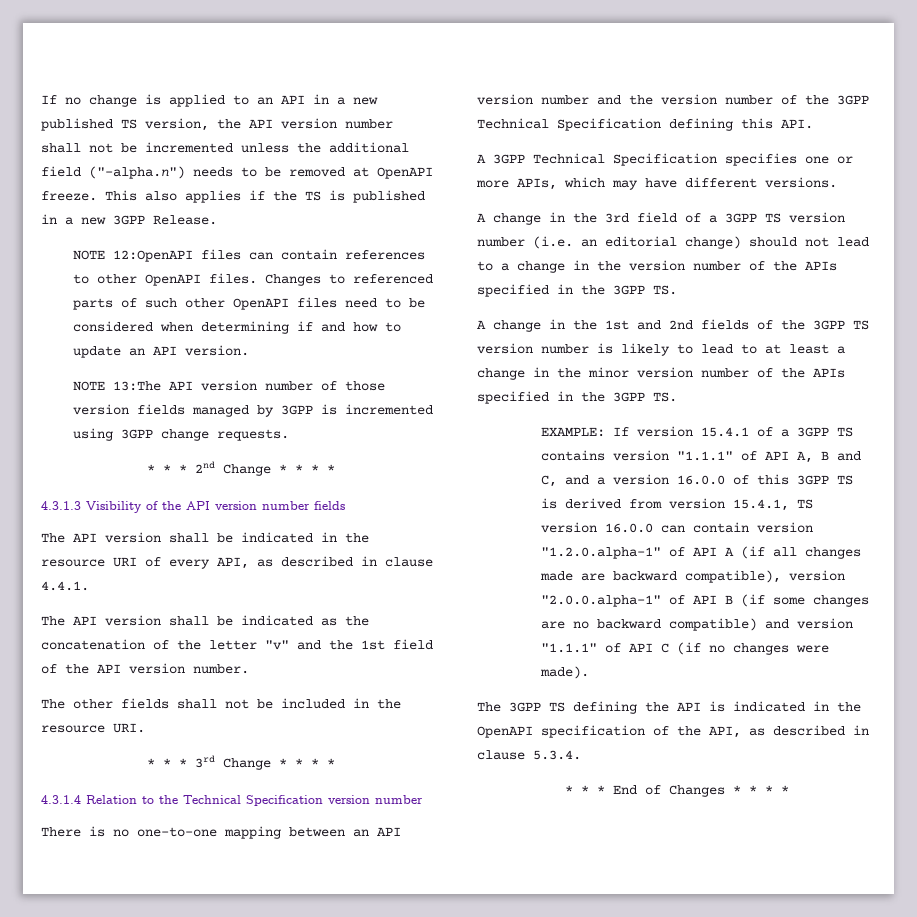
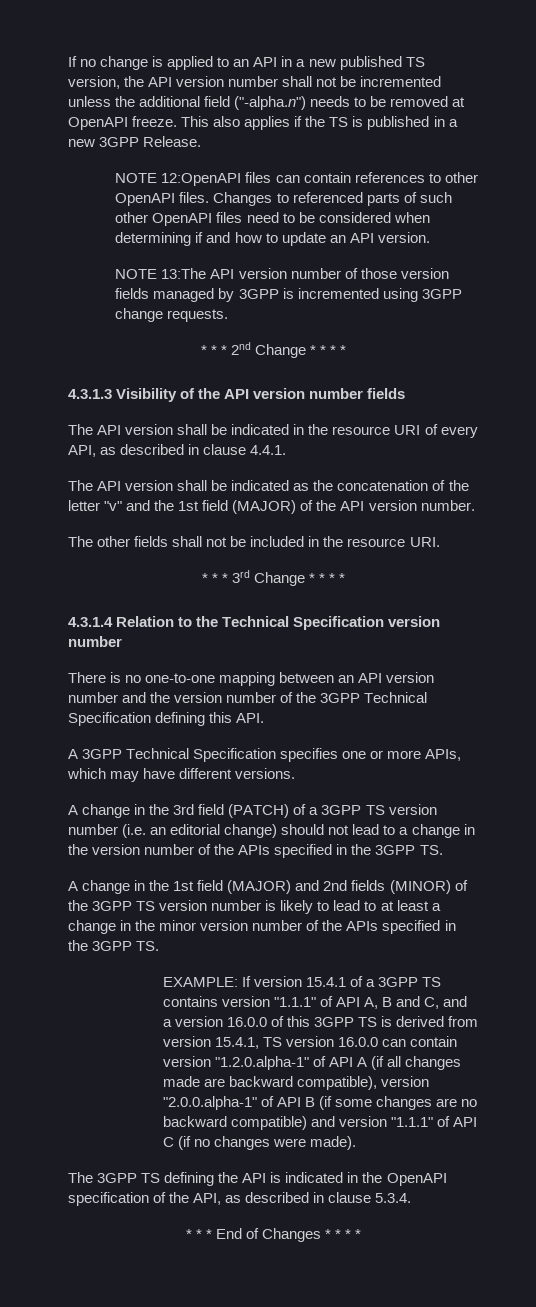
(433, 644) none -> [232,500,297,514] (MAJOR)
(677, 217) none -> [228,804,290,818] (PATCH)
(629, 325) none -> [197,880,292,894] field (MAJOR)
(749, 324) none -> [389,880,451,894] (MINOR)

